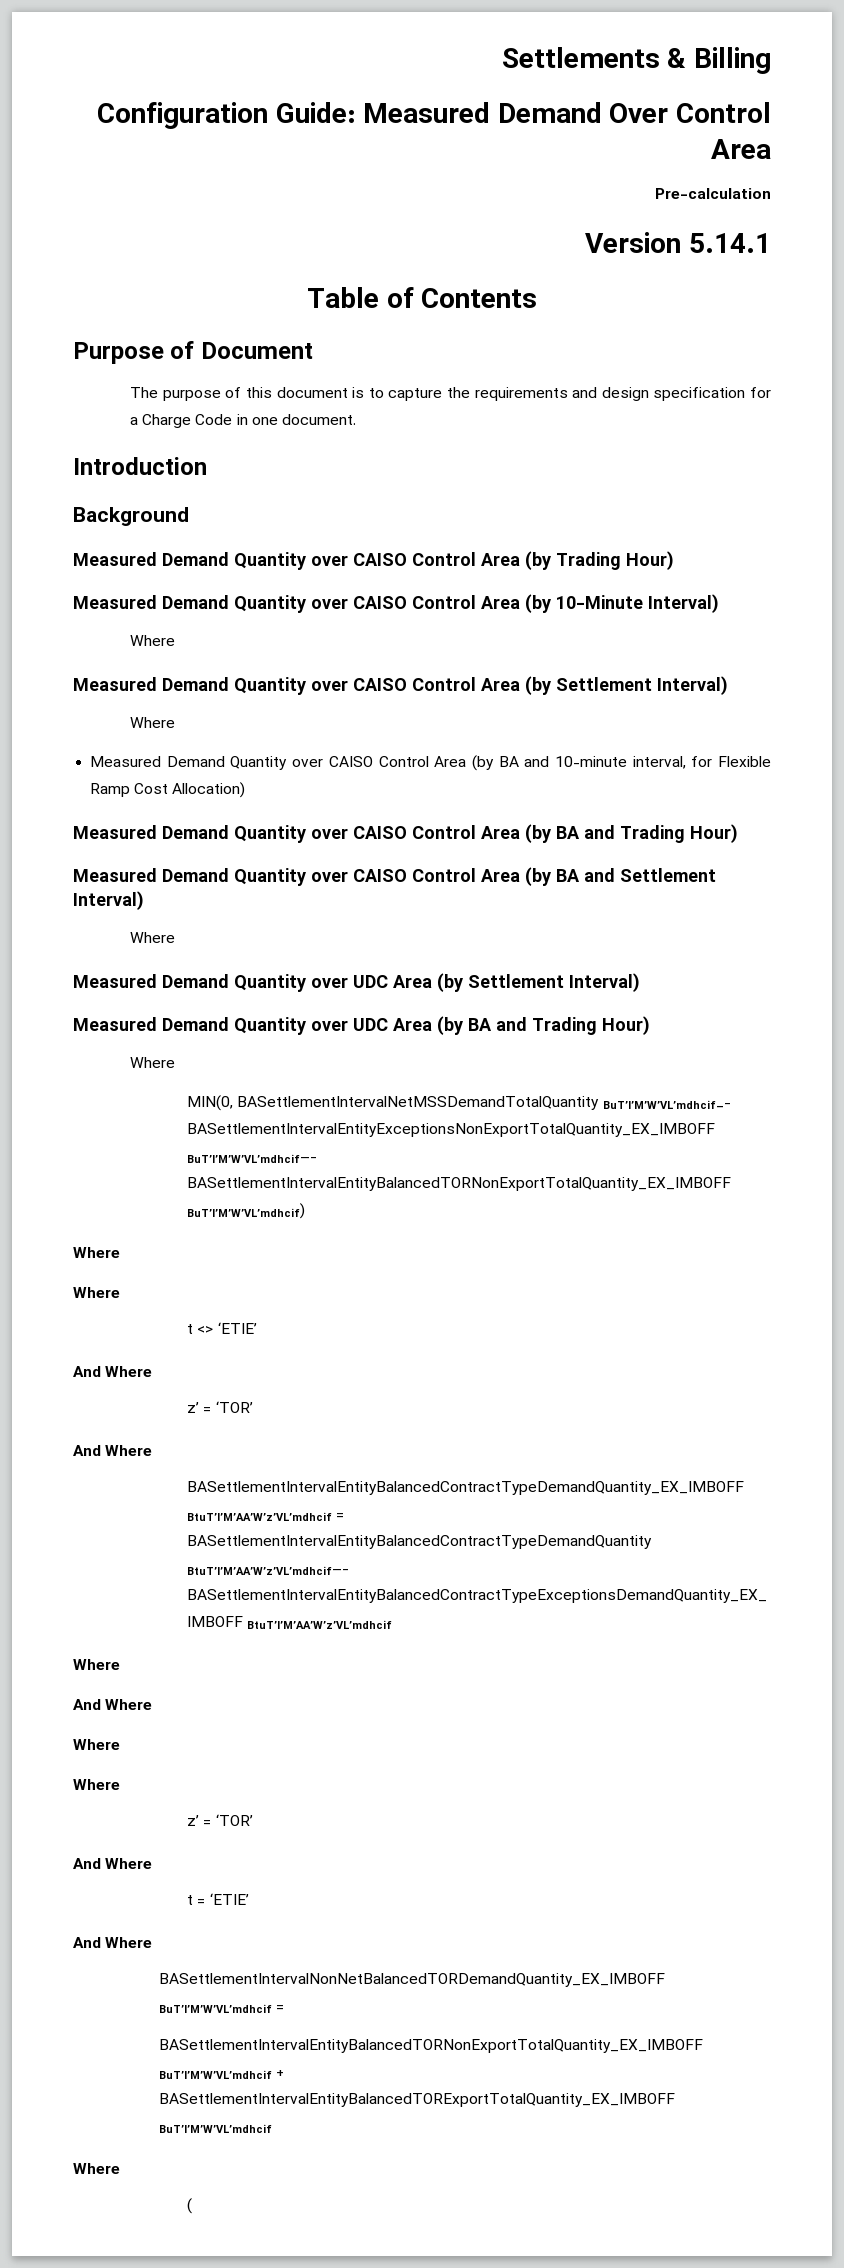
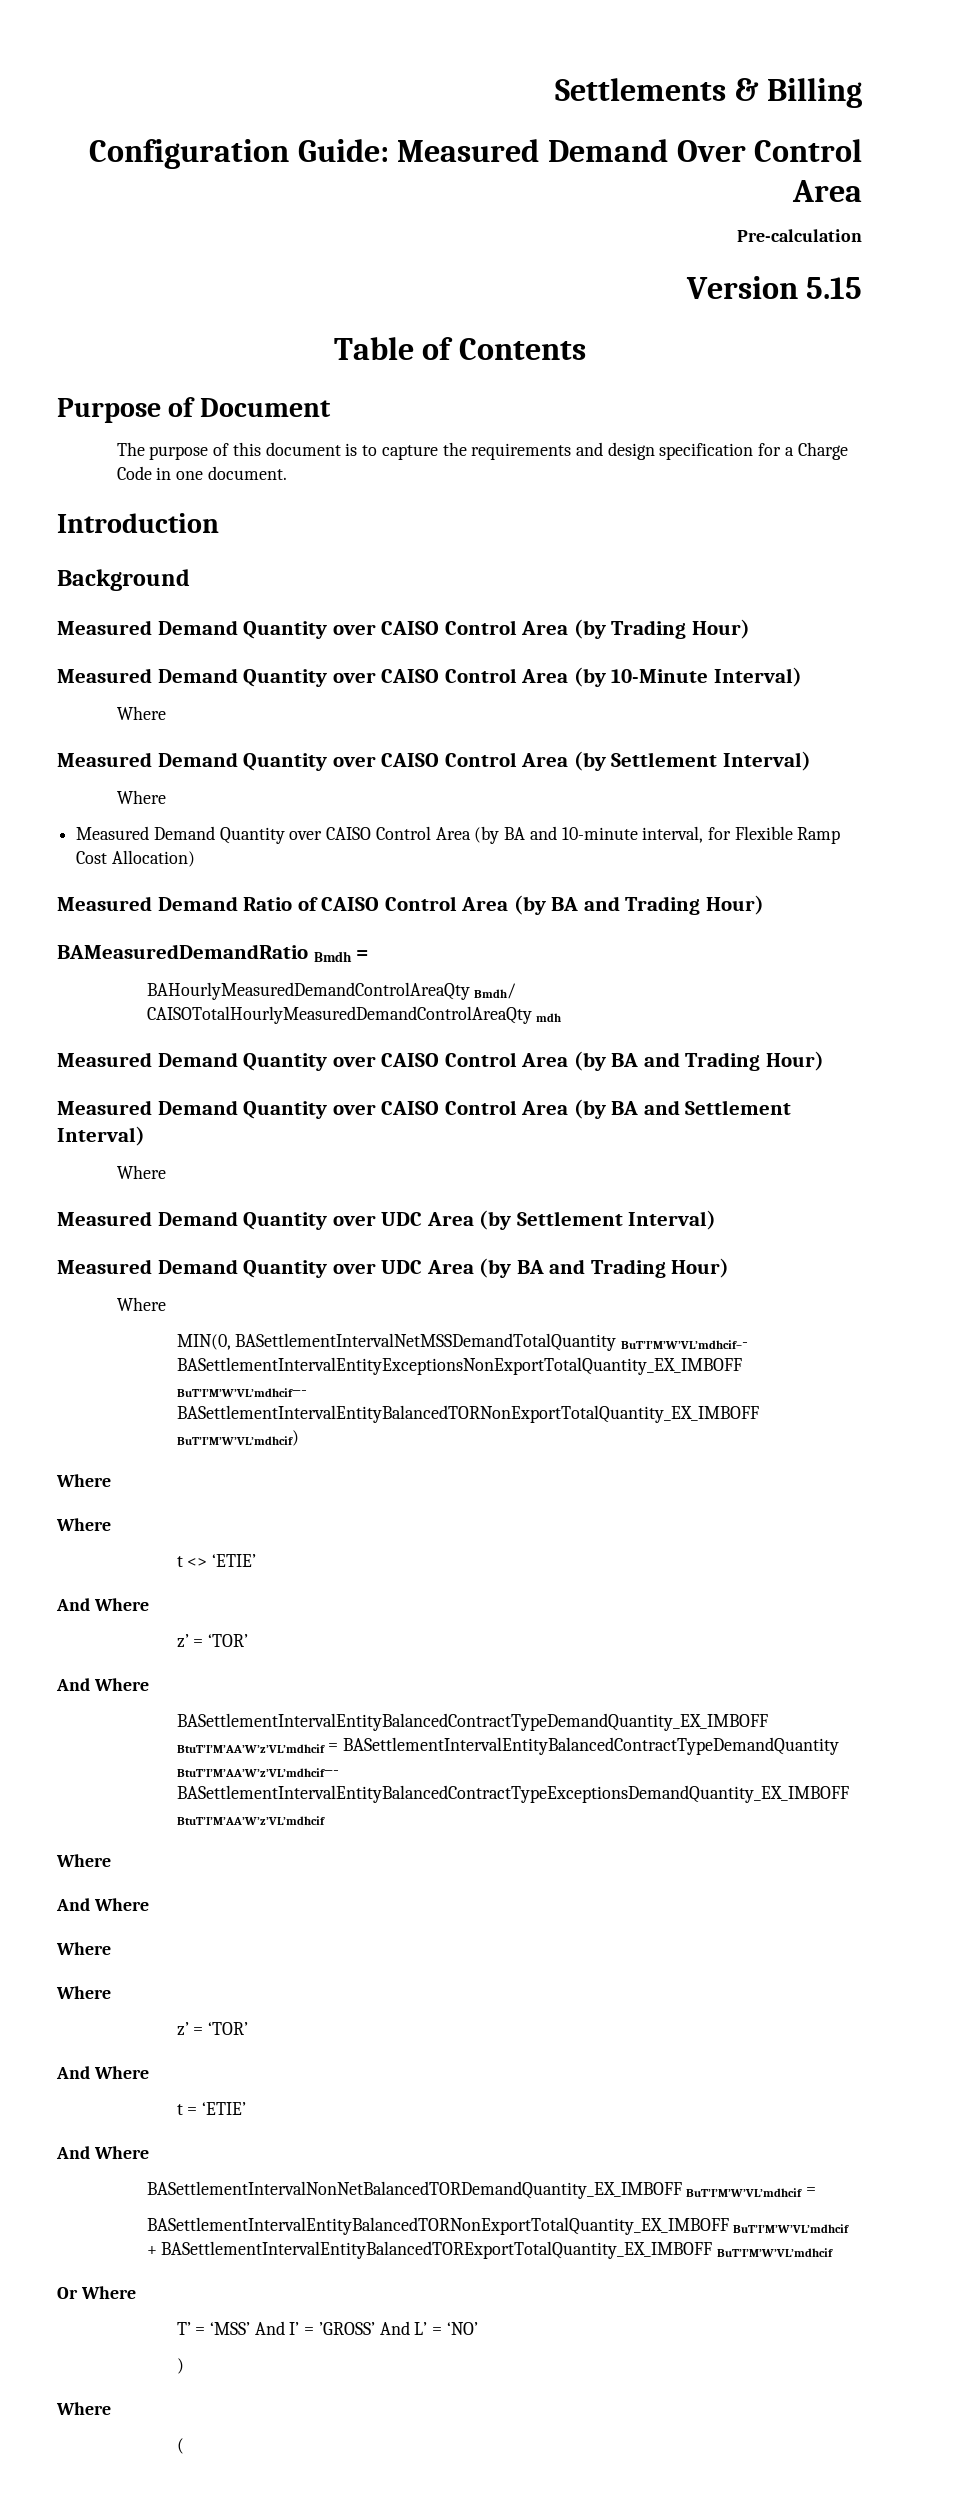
[689,233,771,253] 5.14.1 -> [806,277,862,299] 5.15
(246, 790) none -> [57,895,764,915] [57,944,369,962] [146,982,517,1000] [146,1006,562,1024] // Measured Demand Ratio of CAISO Control Area (by BA and Trading Hour) // BAMeasuredDemandRatio Bmdh = // BAHourlyMeasuredDemandControlAreaQty Bmdh/ CAISOTotalHourlyMeasuredDemandControlAreaQty mdh
(272, 2128) none -> [57,2286,136,2299] [176,2321,478,2335] [176,2358,184,2374] // Or Where // T’ = ‘MSS’ And I’ = ’GROSS’ And L’ = ‘NO’ // )

